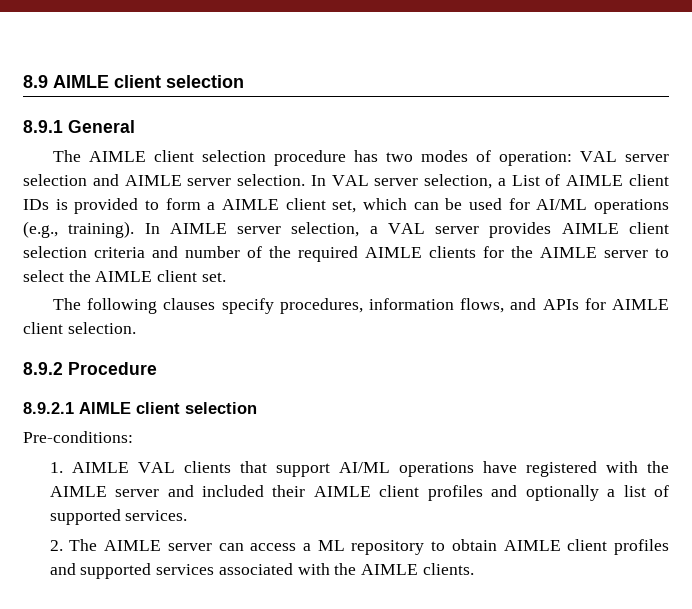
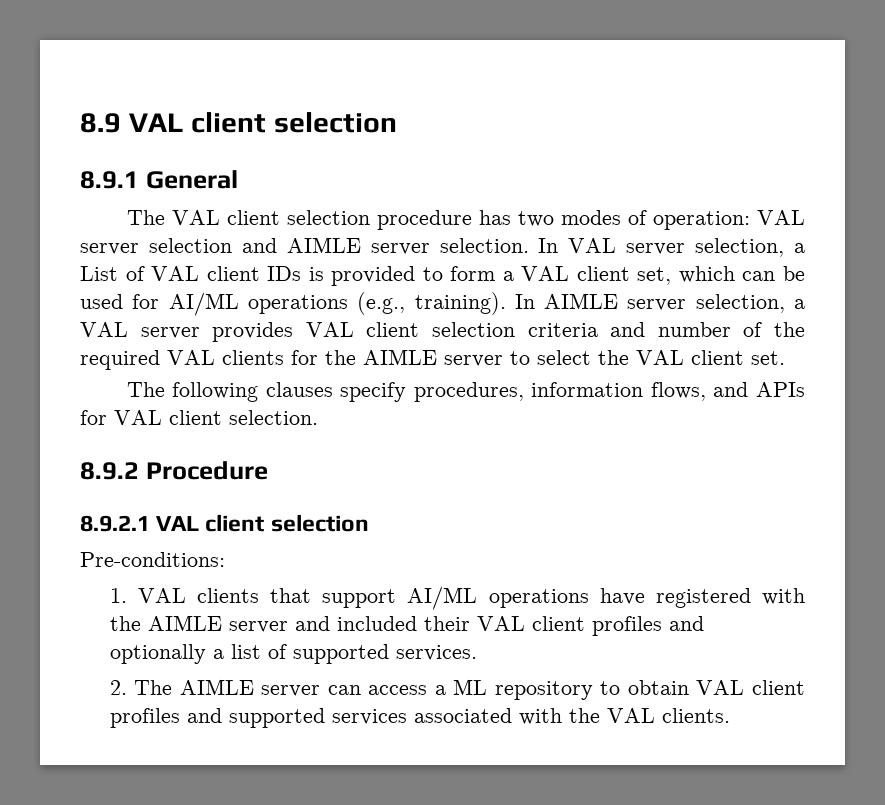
[53,75,109,88] AIMLE -> [128,113,184,132] VAL
[89,151,147,162] AIMLE -> [171,210,220,225] VAL
[566,175,624,186] AIMLE -> [151,266,200,281] VAL
[221,199,279,210] AIMLE -> [521,266,570,281] VAL
[561,223,619,234] AIMLE -> [305,322,354,337] VAL
[365,247,422,258] AIMLE -> [167,350,215,365] VAL
[95,271,153,282] AIMLE -> [636,350,684,365] VAL
[611,299,669,310] AIMLE -> [114,410,162,425] VAL
[79,402,131,414] AIMLE -> [156,516,200,531] VAL
[71,462,129,473] AIMLE -> (127, 595) none
[313,486,371,497] AIMLE -> [476,616,525,631] VAL
[503,540,561,551] AIMLE -> [696,680,745,695] VAL
[360,564,418,575] AIMLE -> [606,708,655,723] VAL

